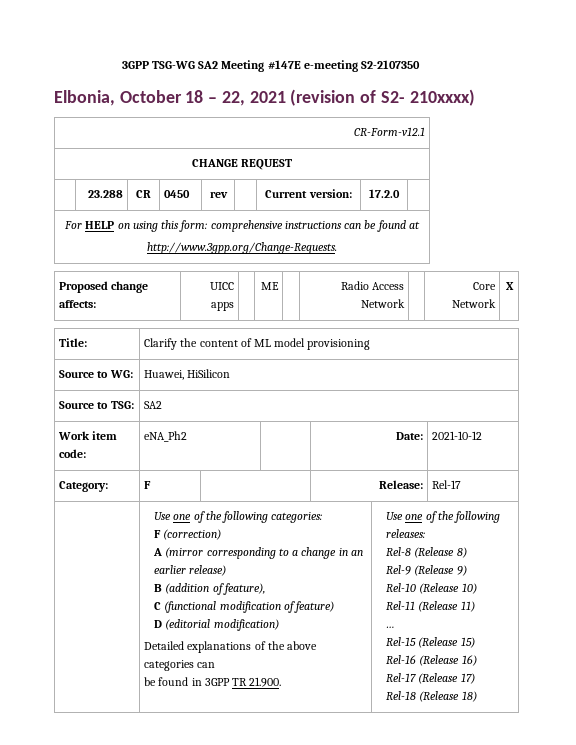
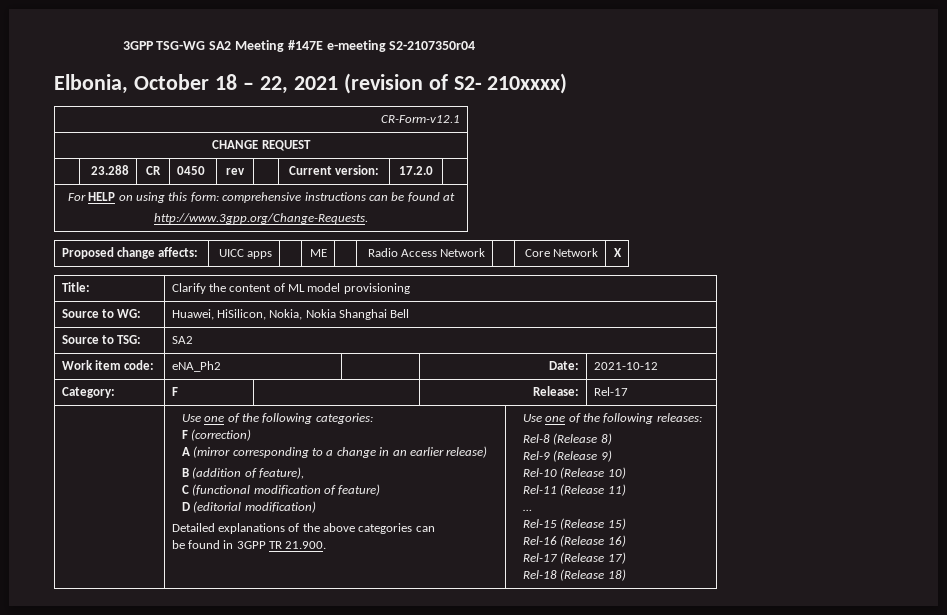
[361,60,421,69] S2-2107350 -> [389,41,476,50] S2-2107350r04
[187,369,231,378] HiSilicon -> [216,309,410,320] HiSilicon, Nokia, Nokia Shanghai Bell

